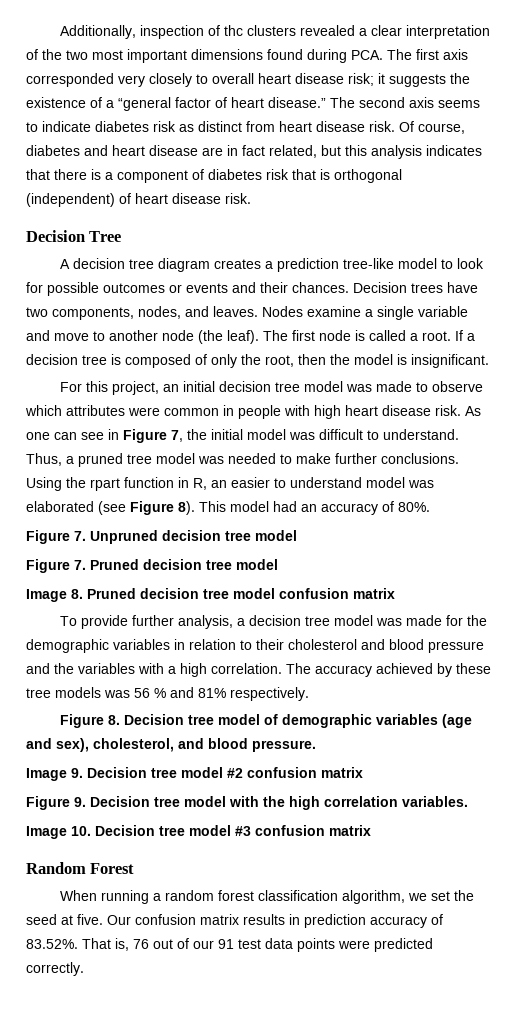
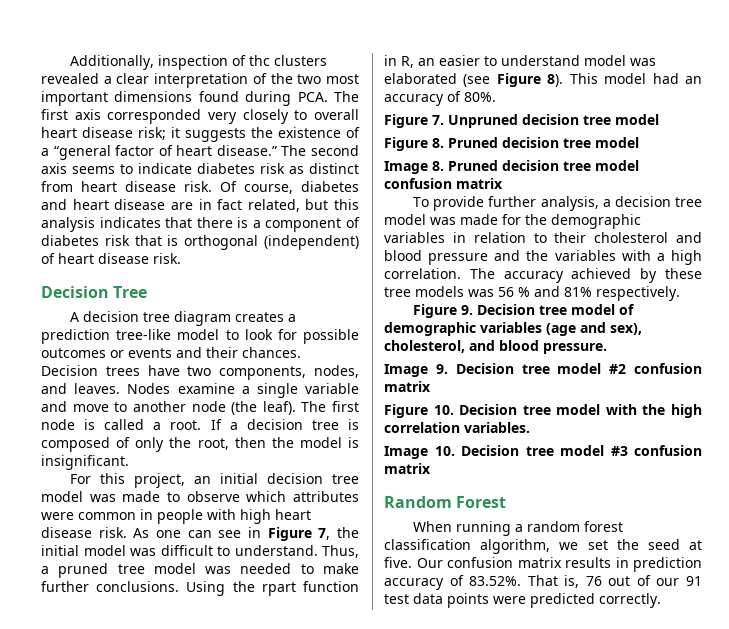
[74,560,86,570] 7. -> [432,138,444,148] 8.
[108,715,121,725] 8. -> [461,305,474,315] 9.
[74,797,86,807] 9. -> [433,405,454,415] 10.

